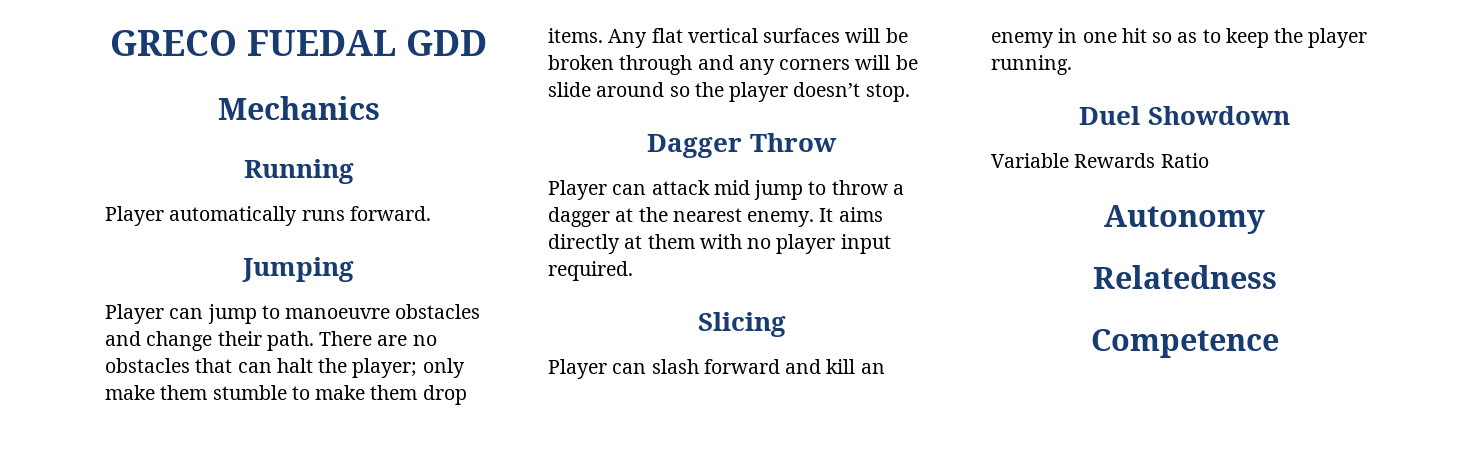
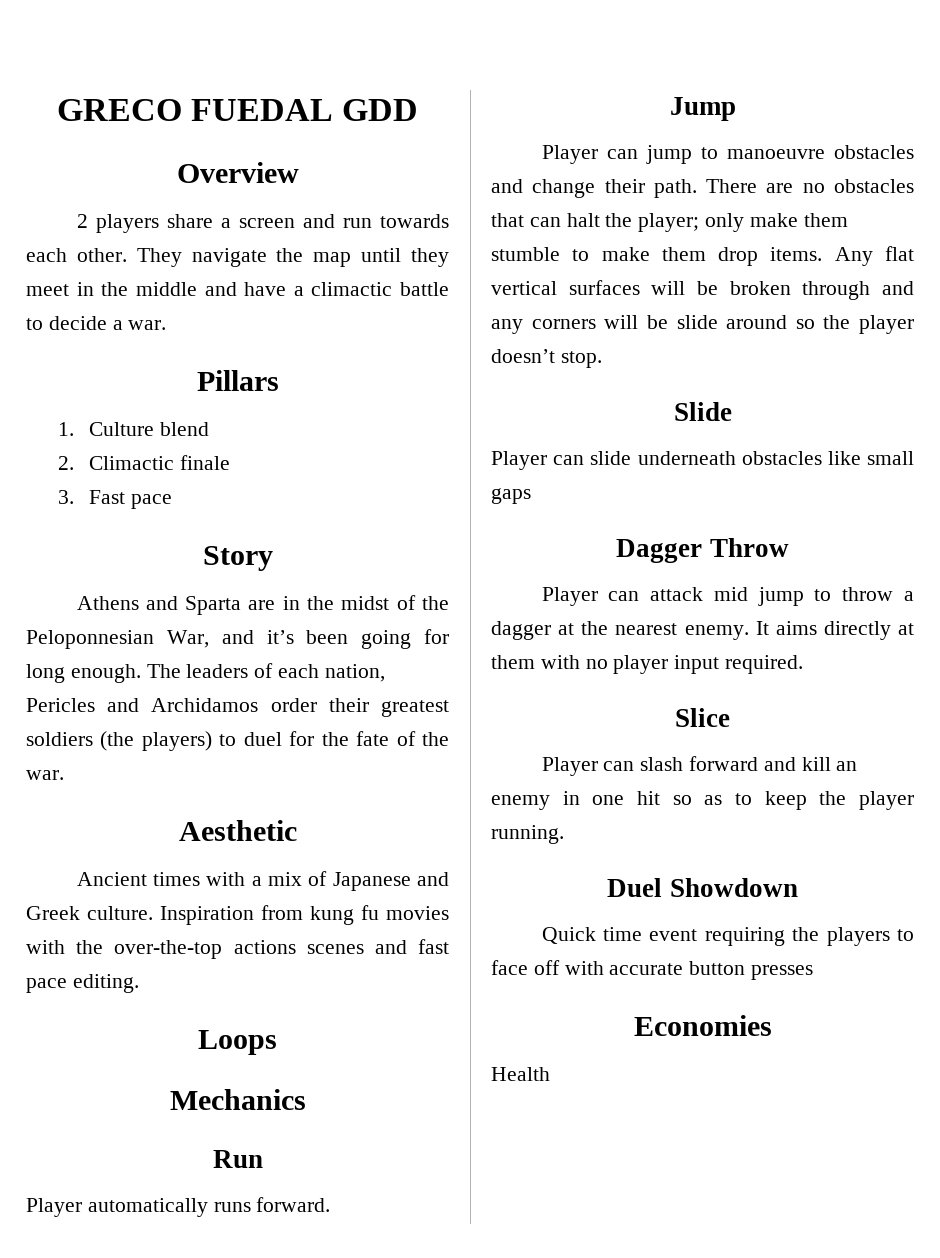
(487, 43) none -> [176,162,299,183] [76,214,450,233] [26,248,449,267] [26,282,449,296] [26,316,167,330] [196,370,279,391] [57,422,210,436] [57,455,231,470] [57,490,173,509] [202,546,273,571] [76,595,450,615] [26,629,449,649] [26,663,385,683] [26,698,449,717] [26,731,450,751] [26,770,64,780] [178,820,297,841] [76,871,450,891] [26,905,449,925] [26,939,450,959] [26,974,139,993] [198,1030,277,1055] // Overview // 2 players share a screen and run towards each other. They navigate the map until they meet in the middle and have a climactic battle to decide a war. // Pillars // 1. Culture blend // 2. Climactic finale // 3. Fast pace // Story // Athens and Sparta are in the midst of the Peloponnesian War, and it’s been going for long enough. The leaders of each nation, Pericles and Archidamos order their greatest soldiers (the players) to duel for the fate of the war. // Aesthetic // Ancient times with a mix of Japanese and Greek culture. Inspiration from kung fu movies with the over-the-top actions scenes and fast pace editing. // Loops
[243,159,354,184] Running -> [212,1150,263,1168] Run
[242,257,354,282] Jumping -> [669,97,736,121] Jump
(910, 92) none -> [673,402,732,421] [491,451,914,470] [491,488,531,504] // Slide // Player can slide underneath obstacles like small gaps
[697,312,786,337] Slicing -> [675,708,730,727] Slice
[991,153,1209,168] [1104,205,1265,234] [1092,265,1277,289] [1090,329,1279,358] Variable Rewards Ratio // Autonomy // Relatedness // Competence -> [541,927,914,946] [491,960,814,980] [633,1015,772,1036] [491,1067,550,1081] Quick time event requiring the players to face off with accurate button presses // Economies // Health

